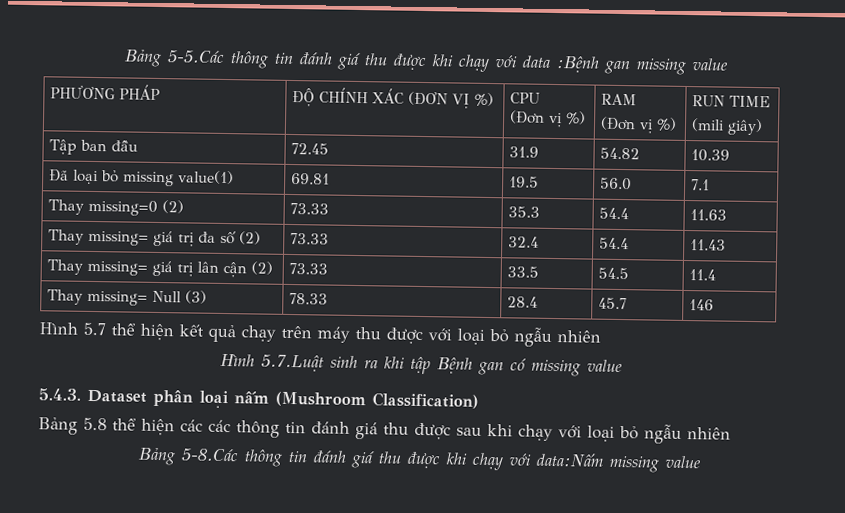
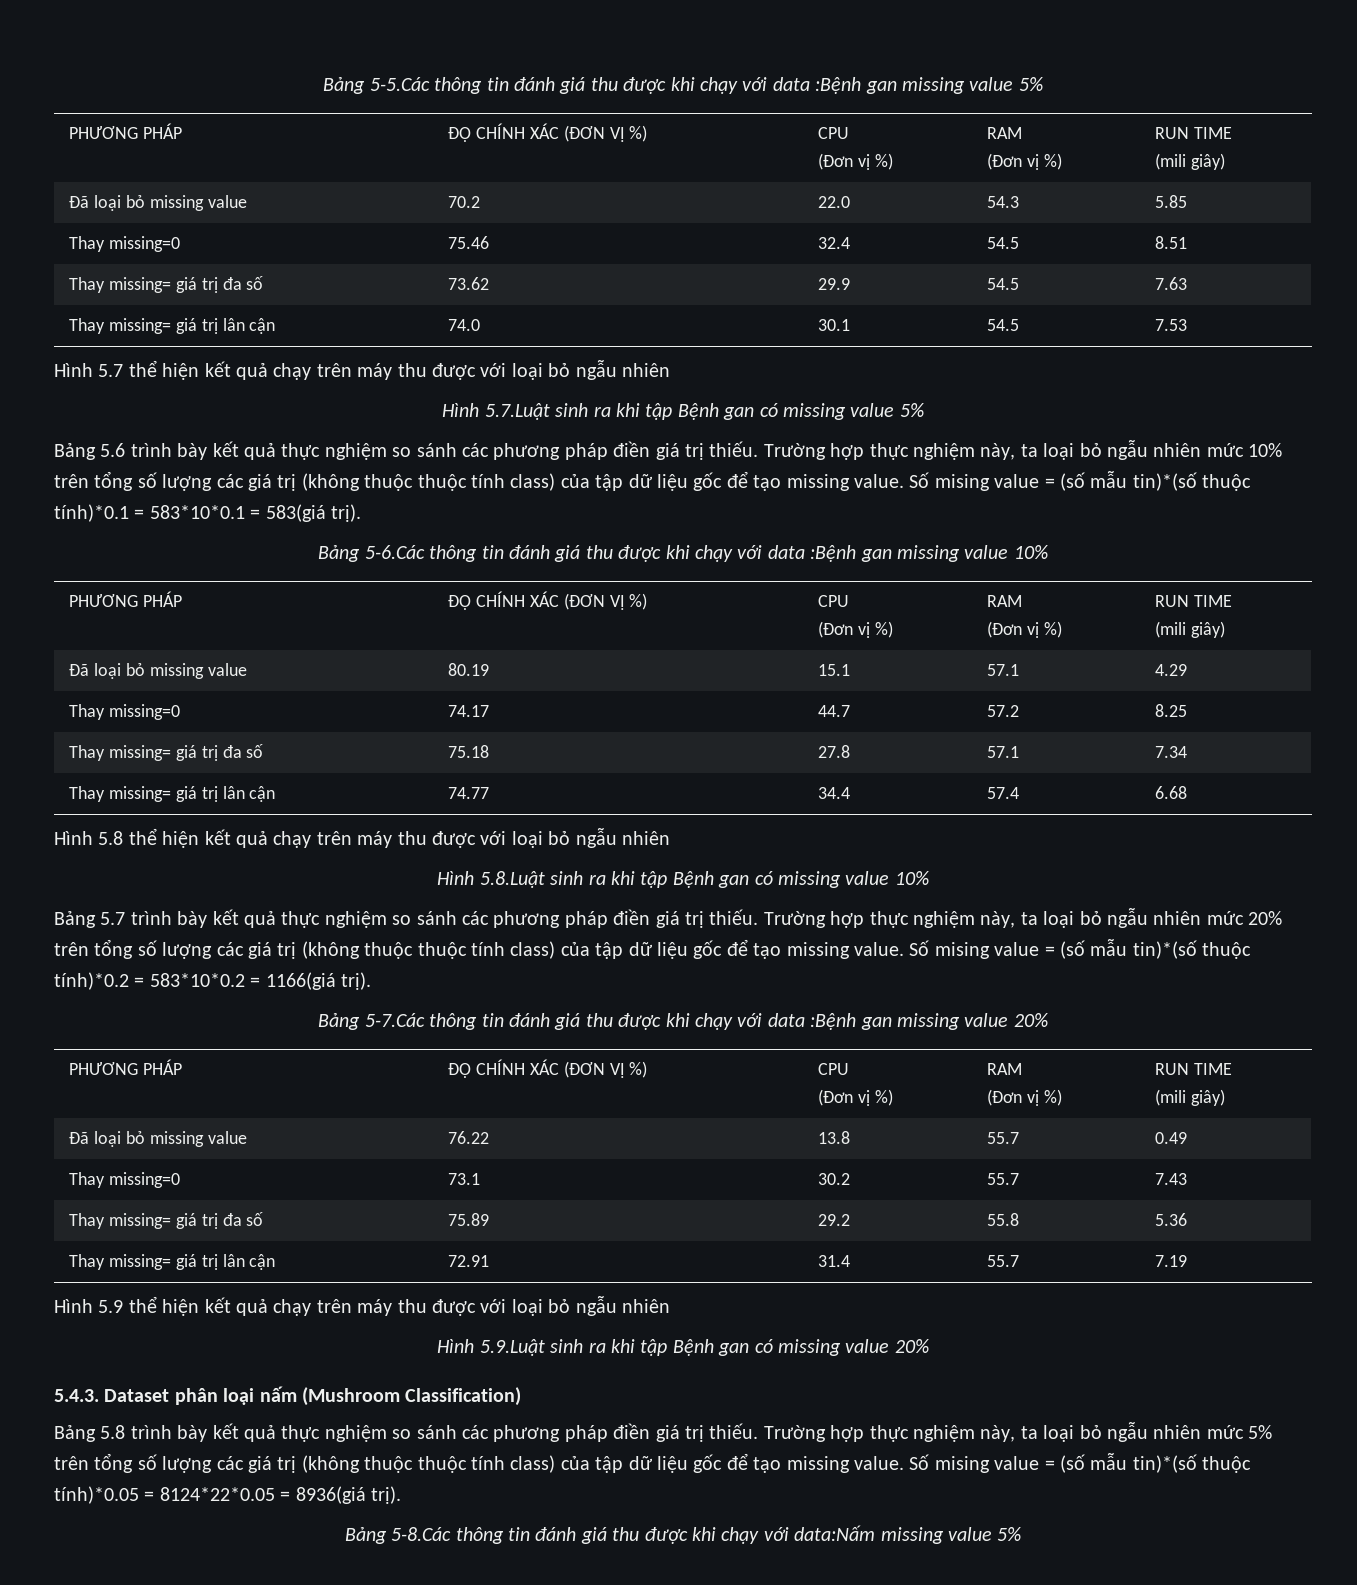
(729, 64) none -> [1018,77,1043,91] 5%
[49,139,139,155] [291,143,330,155] [509,146,540,158] [600,147,641,160] [691,149,731,162] [49,169,235,187] [291,172,331,185] [509,176,540,188] [600,177,633,191] [691,179,711,191] [48,199,185,216] [290,202,330,215] [508,206,541,218] [599,207,630,220] [690,209,728,221] [48,229,262,247] [290,232,330,245] [508,236,540,248] [599,237,630,250] [690,239,727,251] [47,259,274,278] [289,262,329,275] [507,266,540,278] [598,267,630,280] [689,269,717,281] [47,289,208,306] [289,292,329,305] [507,296,539,308] [598,297,628,310] [689,299,715,311] Tập ban đầu | 72.45 | 31.9 | 54.82 | 10.39 // Đã loại bỏ missing value(1) | 69.81 | 19.5 | 56.0 | 7.1 // Thay missing=0 (2) | 73.33 | 35.3 | 54.4 | 11.63 // Thay missing= giá trị đa số (2) | 73.33 | 32.4 | 54.4 | 11.43 // Thay missing= giá trị lân cận (2) | 73.33 | 33.5 | 54.5 | 11.4 // Thay missing= Null (3) | 78.33 | 28.4 | 45.7 | 146 -> [69,195,247,211] [448,196,481,208] [818,196,851,208] [987,196,1020,208] [1155,195,1188,208] [69,236,180,252] [448,236,490,249] [818,237,851,249] [987,237,1020,249] [1155,236,1188,249] [69,276,264,293] [448,277,490,290] [818,278,851,290] [987,278,1020,290] [1155,277,1188,290] [69,318,276,334] [448,319,481,331] [818,319,851,331] [987,319,1020,331] [1155,319,1188,331] Đã loại bỏ missing value | 70.2 | 22.0 | 54.3 | 5.85 // Thay missing=0 | 75.46 | 32.4 | 54.5 | 8.51 // Thay missing= giá trị đa số | 73.62 | 29.9 | 54.5 | 7.63 // Thay missing= giá trị lân cận | 74.0 | 30.1 | 54.5 | 7.53
(623, 366) none -> [899,403,924,417] [54,440,1283,460] [54,471,1252,491] [54,504,361,522] [318,545,1048,562] [69,591,182,607] [448,591,648,610] [818,595,850,607] [818,621,893,638] [987,595,1023,607] [987,621,1062,638] [1155,595,1232,607] [1155,621,1225,638] [69,663,247,679] [448,663,490,676] [818,664,851,676] [987,664,1020,676] [1155,664,1188,676] [69,704,180,720] [448,705,490,717] [818,705,851,717] [987,705,1020,717] [1155,704,1188,717] [69,744,264,761] [448,745,490,758] [818,745,851,758] [987,746,1020,758] [1155,746,1188,758] [69,786,276,802] [448,787,490,799] [818,787,851,799] [987,787,1020,799] [1155,786,1188,799] [54,828,670,848] [437,871,929,888] [54,908,1283,928] [54,939,1252,959] [54,972,371,990] [318,1013,1048,1030] [69,1059,182,1075] [448,1059,648,1078] [818,1063,850,1075] [818,1089,893,1106] [987,1063,1023,1075] [987,1089,1062,1106] [1155,1063,1232,1075] [1155,1089,1225,1106] [69,1131,247,1147] [448,1131,490,1144] [818,1131,851,1144] [987,1132,1020,1144] [1155,1132,1188,1144] [69,1172,180,1188] [448,1173,481,1185] [818,1173,851,1185] [987,1173,1020,1185] [1155,1173,1188,1185] [69,1212,264,1229] [448,1213,490,1226] [818,1214,851,1226] [987,1213,1020,1226] [1155,1213,1188,1226] [69,1254,276,1270] [448,1255,490,1267] [818,1255,851,1267] [987,1255,1020,1267] [1155,1255,1188,1267] [54,1296,670,1316] [437,1339,929,1356] 5% // Bảng 5.6 trình bày kết quả thực nghiệm so sánh các phương pháp điền giá trị thiếu. Trường hợp thực nghiệm này, ta loại bỏ ngẫu nhiên mức 10% trên tổng số lượng các giá trị (không thuộc thuộc tính class) của tập dữ liệu gốc để tạo missing value. Số mising value = (số mẫu tin)*(số thuộc tính)*0.1 = 583*10*0.1 = 583(giá trị). // Bảng 5-6.Các thông tin đánh giá thu được khi chạy với data :Bệnh gan missing value 10% // PHƯƠNG PHÁP | ĐỘ CHÍNH XÁC (ĐƠN VỊ %) | CPU // (Đơn vị %) | RAM // (Đơn vị %) | RUN TIME // (mili giây) // Đã loại bỏ missing value | 80.19 | 15.1 | 57.1 | 4.29 // Thay missing=0 | 74.17 | 44.7 | 57.2 | 8.25 // Thay missing= giá trị đa số | 75.18 | 27.8 | 57.1 | 7.34 // Thay missing= giá trị lân cận | 74.77 | 34.4 | 57.4 | 6.68 // Hình 5.8 thể hiện kết quả chạy trên máy thu được với loại bỏ ngẫu nhiên // Hình 5.8.Luật sinh ra khi tập Bệnh gan có missing value 10% // Bảng 5.7 trình bày kết quả thực nghiệm so sánh các phương pháp điền giá trị thiếu. Trường hợp thực nghiệm này, ta loại bỏ ngẫu nhiên mức 20% trên tổng số lượng các giá trị (không thuộc thuộc tính class) của tập dữ liệu gốc để tạo missing value. Số mising value = (số mẫu tin)*(số thuộc tính)*0.2 = 583*10*0.2 = 1166(giá trị). // Bảng 5-7.Các thông tin đánh giá thu được khi chạy với data :Bệnh gan missing value 20% // PHƯƠNG PHÁP | ĐỘ CHÍNH XÁC (ĐƠN VỊ %) | CPU // (Đơn vị %) | RAM // (Đơn vị %) | RUN TIME // (mili giây) // Đã loại bỏ missing value | 76.22 | 13.8 | 55.7 | 0.49 // Thay missing=0 | 73.1 | 30.2 | 55.7 | 7.43 // Thay missing= giá trị đa số | 75.89 | 29.2 | 55.8 | 5.36 // Thay missing= giá trị lân cận | 72.91 | 31.4 | 55.7 | 7.19 // Hình 5.9 thể hiện kết quả chạy trên máy thu được với loại bỏ ngẫu nhiên // Hình 5.9.Luật sinh ra khi tập Bệnh gan có missing value 20%
[112,417,731,444] thể hiện các các thông tin đánh giá thu được sau khi chạy với loại bỏ ngẫu nhiên -> [130,1422,1273,1442] [54,1453,1252,1473] [54,1486,401,1504] trình bày kết quả thực nghiệm so sánh các phương pháp điền giá trị thiếu. Trường hợp thực nghiệm này, ta loại bỏ ngẫu nhiên mức 5% trên tổng số lượng các giá trị (không thuộc thuộc tính class) của tập dữ liệu gốc để tạo missing value. Số mising value = (số mẫu tin)*(số thuộc tính)*0.05 = 8124*22*0.05 = 8936(giá trị).
(701, 462) none -> [997,1527,1022,1541] 5%

